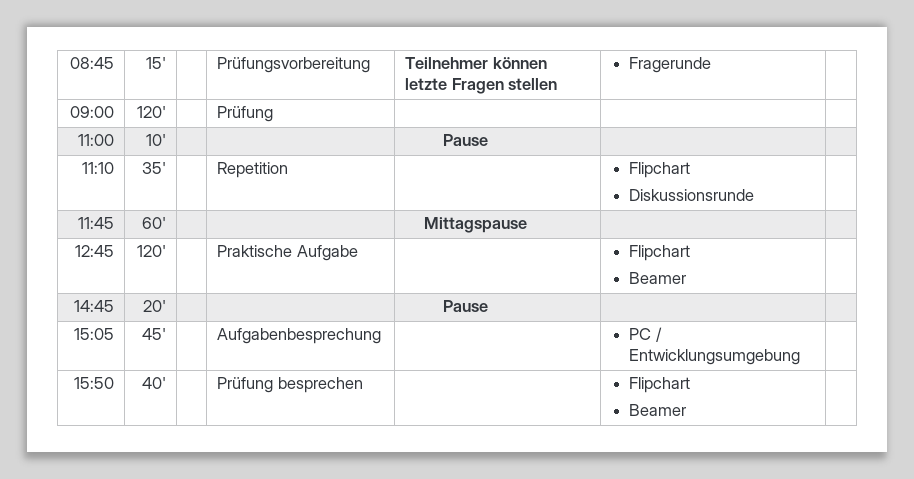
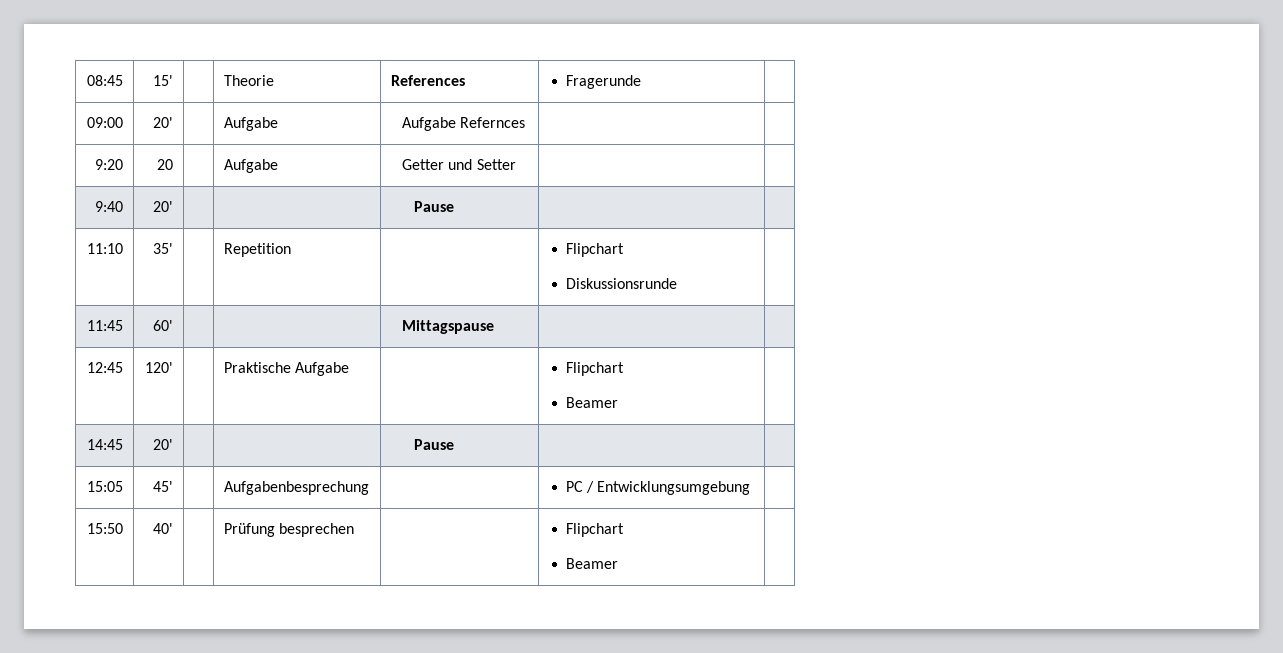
[217,57,371,73] [405,57,547,69] [405,78,558,94] [629,57,712,73] [69,106,114,118] [136,106,166,118] [217,106,274,122] [77,134,114,146] [145,134,166,146] Prüfungsvorbereitung | Teilnehmer können letzte Fragen stellen | Fragerunde | // 09:00 | 120' | | Prüfung | | | // 11:00 | 10' -> [223,75,274,86] [390,75,465,86] [565,75,641,89] [87,117,124,128] [153,117,174,128] [223,117,278,131] [402,117,526,131] [95,159,124,170] [157,159,174,170] [223,159,278,173] [402,159,516,170] [95,201,124,212] [153,201,174,212] Theorie | References | Fragerunde | // 09:00 | 20' | | Aufgabe | Aufgabe Refernces | | // 9:20 | 20 | | Aufgabe | Getter und Setter | | // 9:40 | 20'

